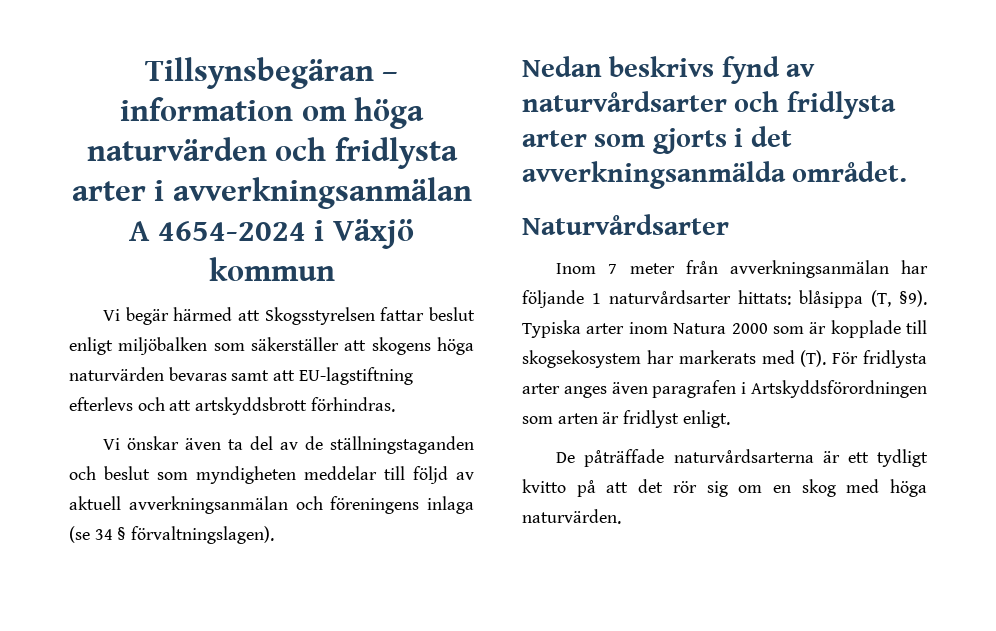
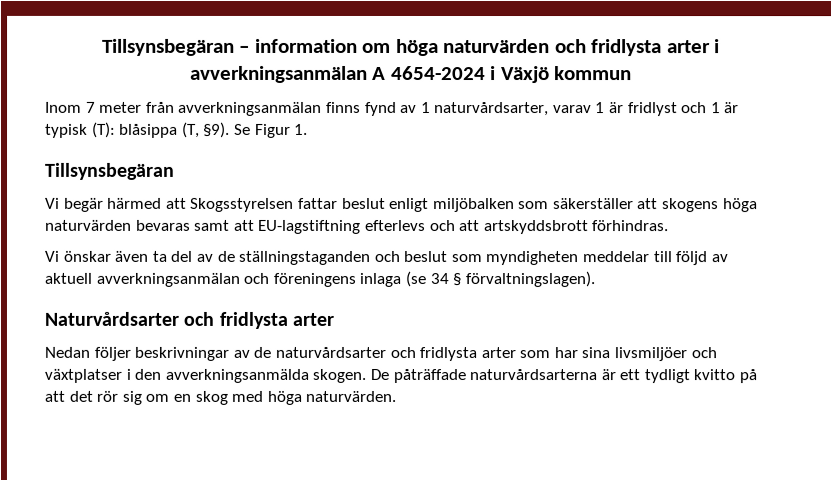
(335, 269) none -> [45,101,740,117] [45,121,309,138] [45,162,175,180] // Inom 7 meter från avverkningsanmälan finns fynd av 1 naturvårdsarter, varav 1 är fridlyst och 1 är typisk (T): blåsippa (T, §9). Se Figur 1. // Tillsynsbegäran
[522,56,816,84] Nedan beskrivs fynd av -> [44,311,334,329] [44,346,272,361] Naturvårdsarter och fridlysta arter // Nedan följer beskrivningar av de
[652,126,792,154] [522,161,908,189] [522,214,729,235] [556,260,928,278] [522,290,927,308] [522,320,927,338] [522,350,927,368] [522,380,927,398] [522,410,730,428] gjorts i det avverkningsanmälda området. // Naturvårdsarter // Inom 7 meter från avverkningsanmälan har följande 1 naturvårdsarter hittats: blåsippa (T, §9). Typiska arter inom Natura 2000 som är kopplade till skogsekosystem har markerats med (T). För fridlysta arter anges även paragrafen i Artskyddsförordningen som arten är fridlyst enligt. // -> [553,347,717,362] [44,368,367,383] har sina livsmiljöer och växtplatser i den avverkningsanmälda skogen.

